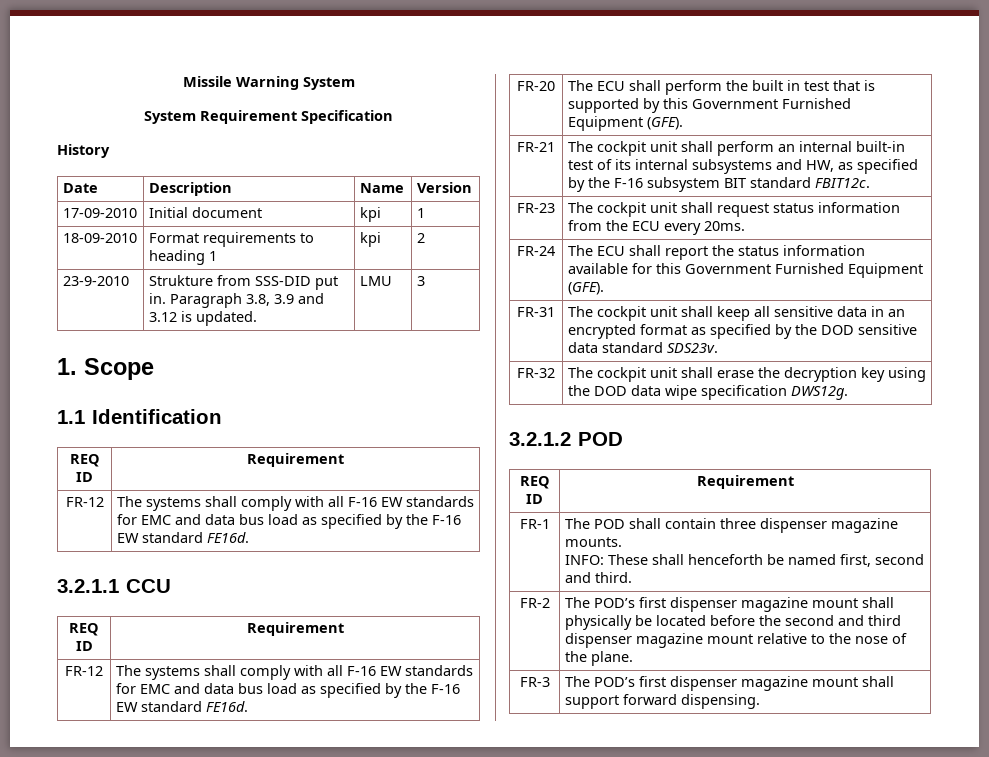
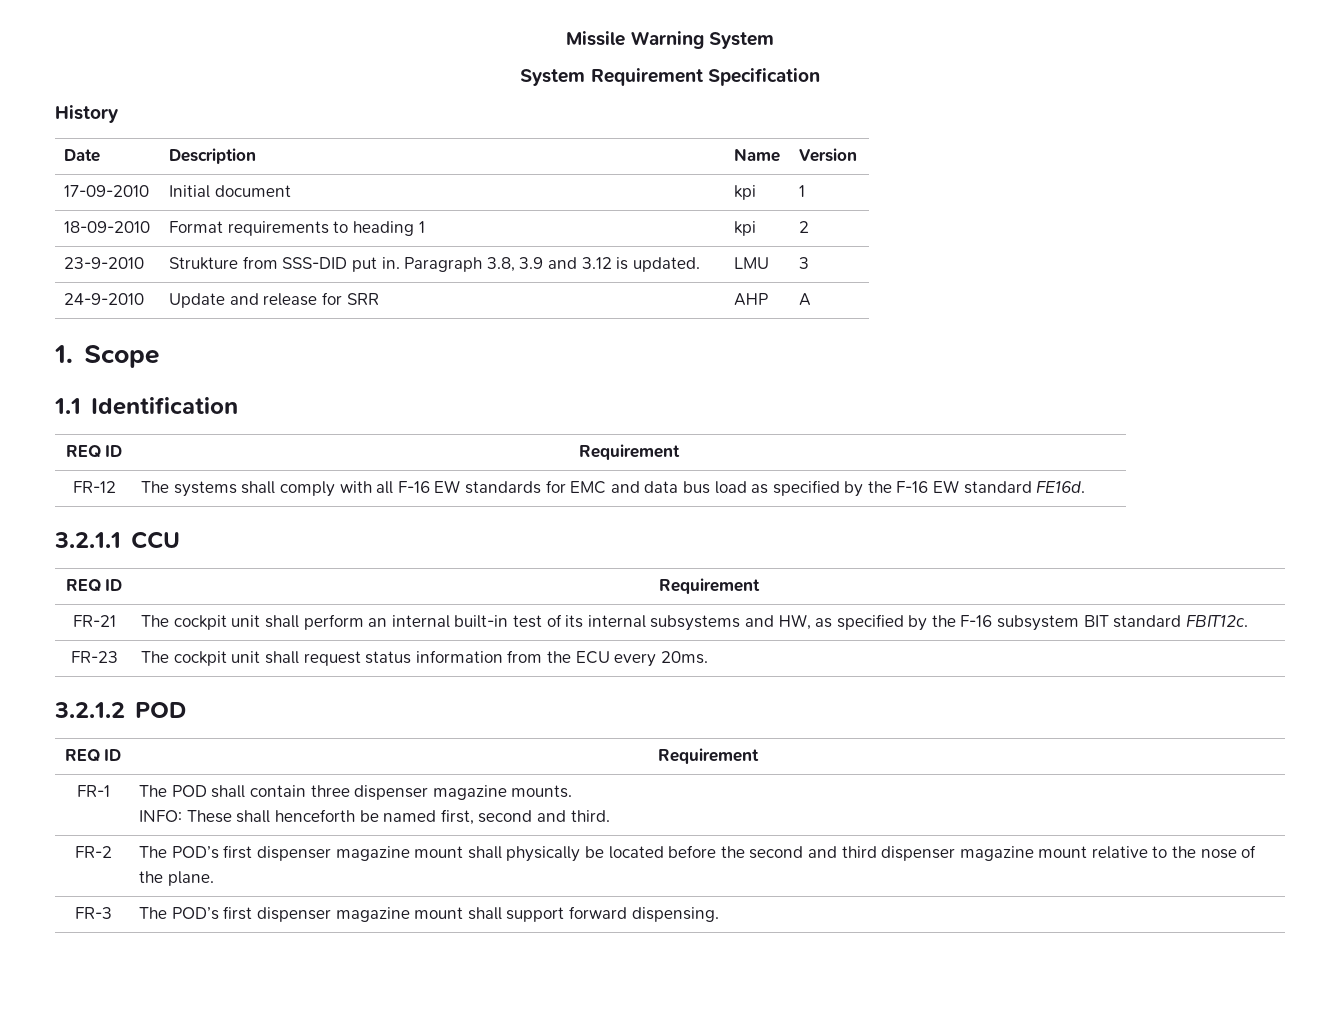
(425, 281) none -> [64,293,145,305] [169,292,379,308] [734,293,769,306] [799,293,812,306] // 24-9-2010 | Update and release for SRR | AHP | A
[65,666,103,676] [115,665,473,680] [115,683,460,698] [115,701,248,712] [517,81,555,91] [567,80,875,95] [567,98,851,113] [567,116,683,131] // FR-12 | The systems shall comply with all F-16 EW standards for EMC and data bus load as specified by the F-16 EW standard FE16d. // FR-20 | The ECU shall perform the built in test that is supported by this Government Furnished Equipment (GFE). -> (760, 586) none
[517,246,555,256] [567,245,865,260] [567,263,923,278] [567,282,604,295] [517,307,555,317] [567,306,905,321] [567,324,917,339] [567,342,718,353] [517,368,555,378] [567,367,926,382] [567,385,848,400] // FR-24 | The ECU shall report the status information available for this Government Furnished Equipment (GFE). // FR-31 | The cockpit unit shall keep all sensitive data in an encrypted format as specified by the DOD sensitive data standard SDS23v. // FR-32 | The cockpit unit shall erase the decryption key using the DOD data wipe specification DWS12g. -> (708, 657) none

